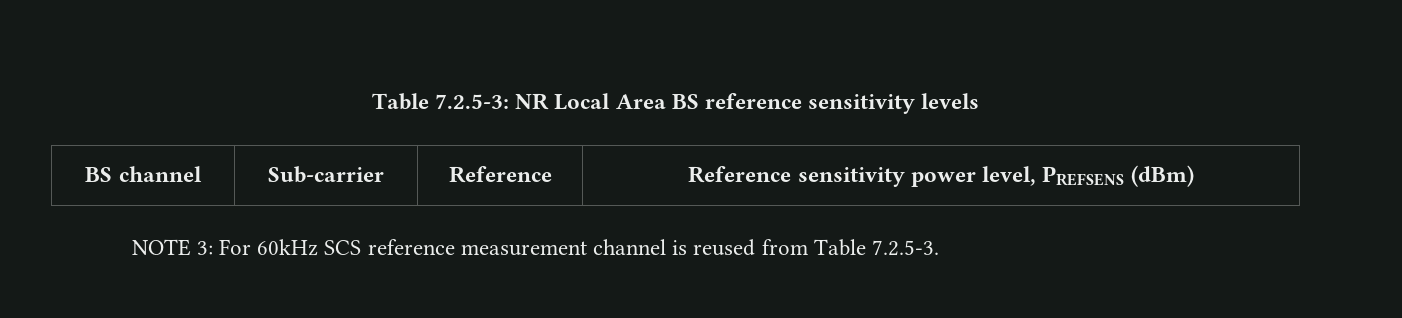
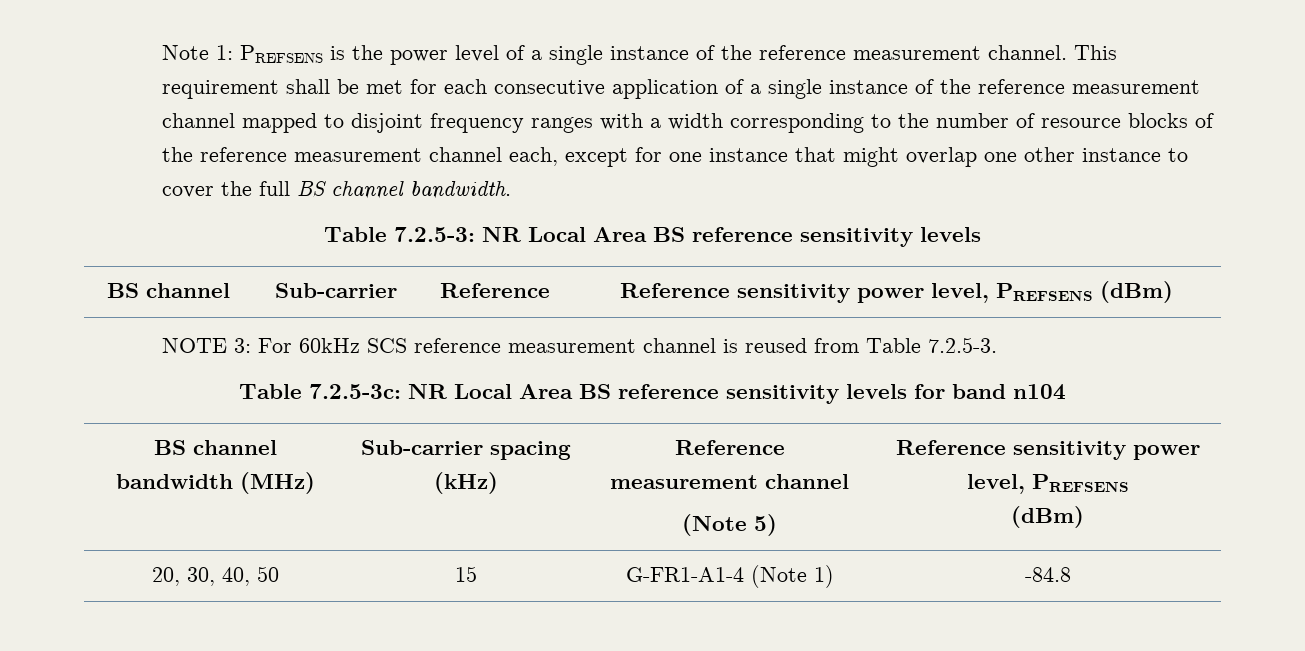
(371, 101) none -> [161,45,1117,65] [161,79,1200,99] [161,113,1214,133] [161,147,1188,167] [161,181,511,199] Note 1: PREFSENS is the power level of a single instance of the reference measurement channel. This requirement shall be met for each consecutive application of a single instance of the reference measurement channel mapped to disjoint frequency ranges with a width corresponding to the number of resource blocks of the reference measurement channel each, except for one instance that might overlap one other instance to cover the full BS channel bandwidth. //
(940, 248) none -> [239,384,1066,404] [154,440,277,455] [116,472,315,494] [360,440,571,460] [433,472,498,494] [674,440,785,455] [610,474,849,489] [682,514,777,536] [895,440,1200,460] [966,474,1129,494] [1011,506,1084,528] [152,566,279,586] [454,566,477,582] [625,565,834,588] [1024,567,1071,582] // Table 7.2.5-3c: NR Local Area BS reference sensitivity levels for band n104 // BS channel bandwidth (MHz) | Sub-carrier spacing (kHz) | Reference measurement channel // (Note 5) | Reference sensitivity power level, PREFSENS // (dBm) // 20, 30, 40, 50 | 15 | G-FR1-A1-4 (Note 1) | -84.8

